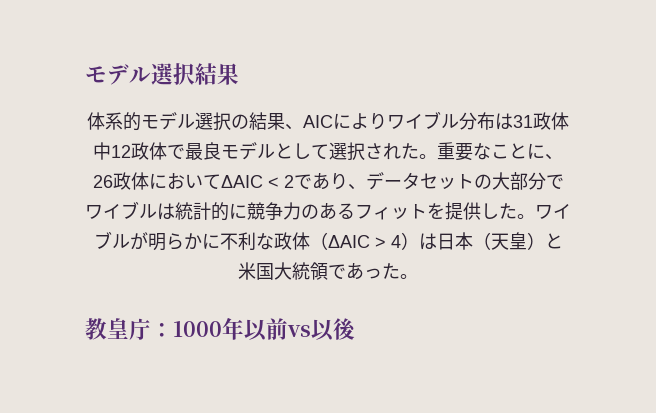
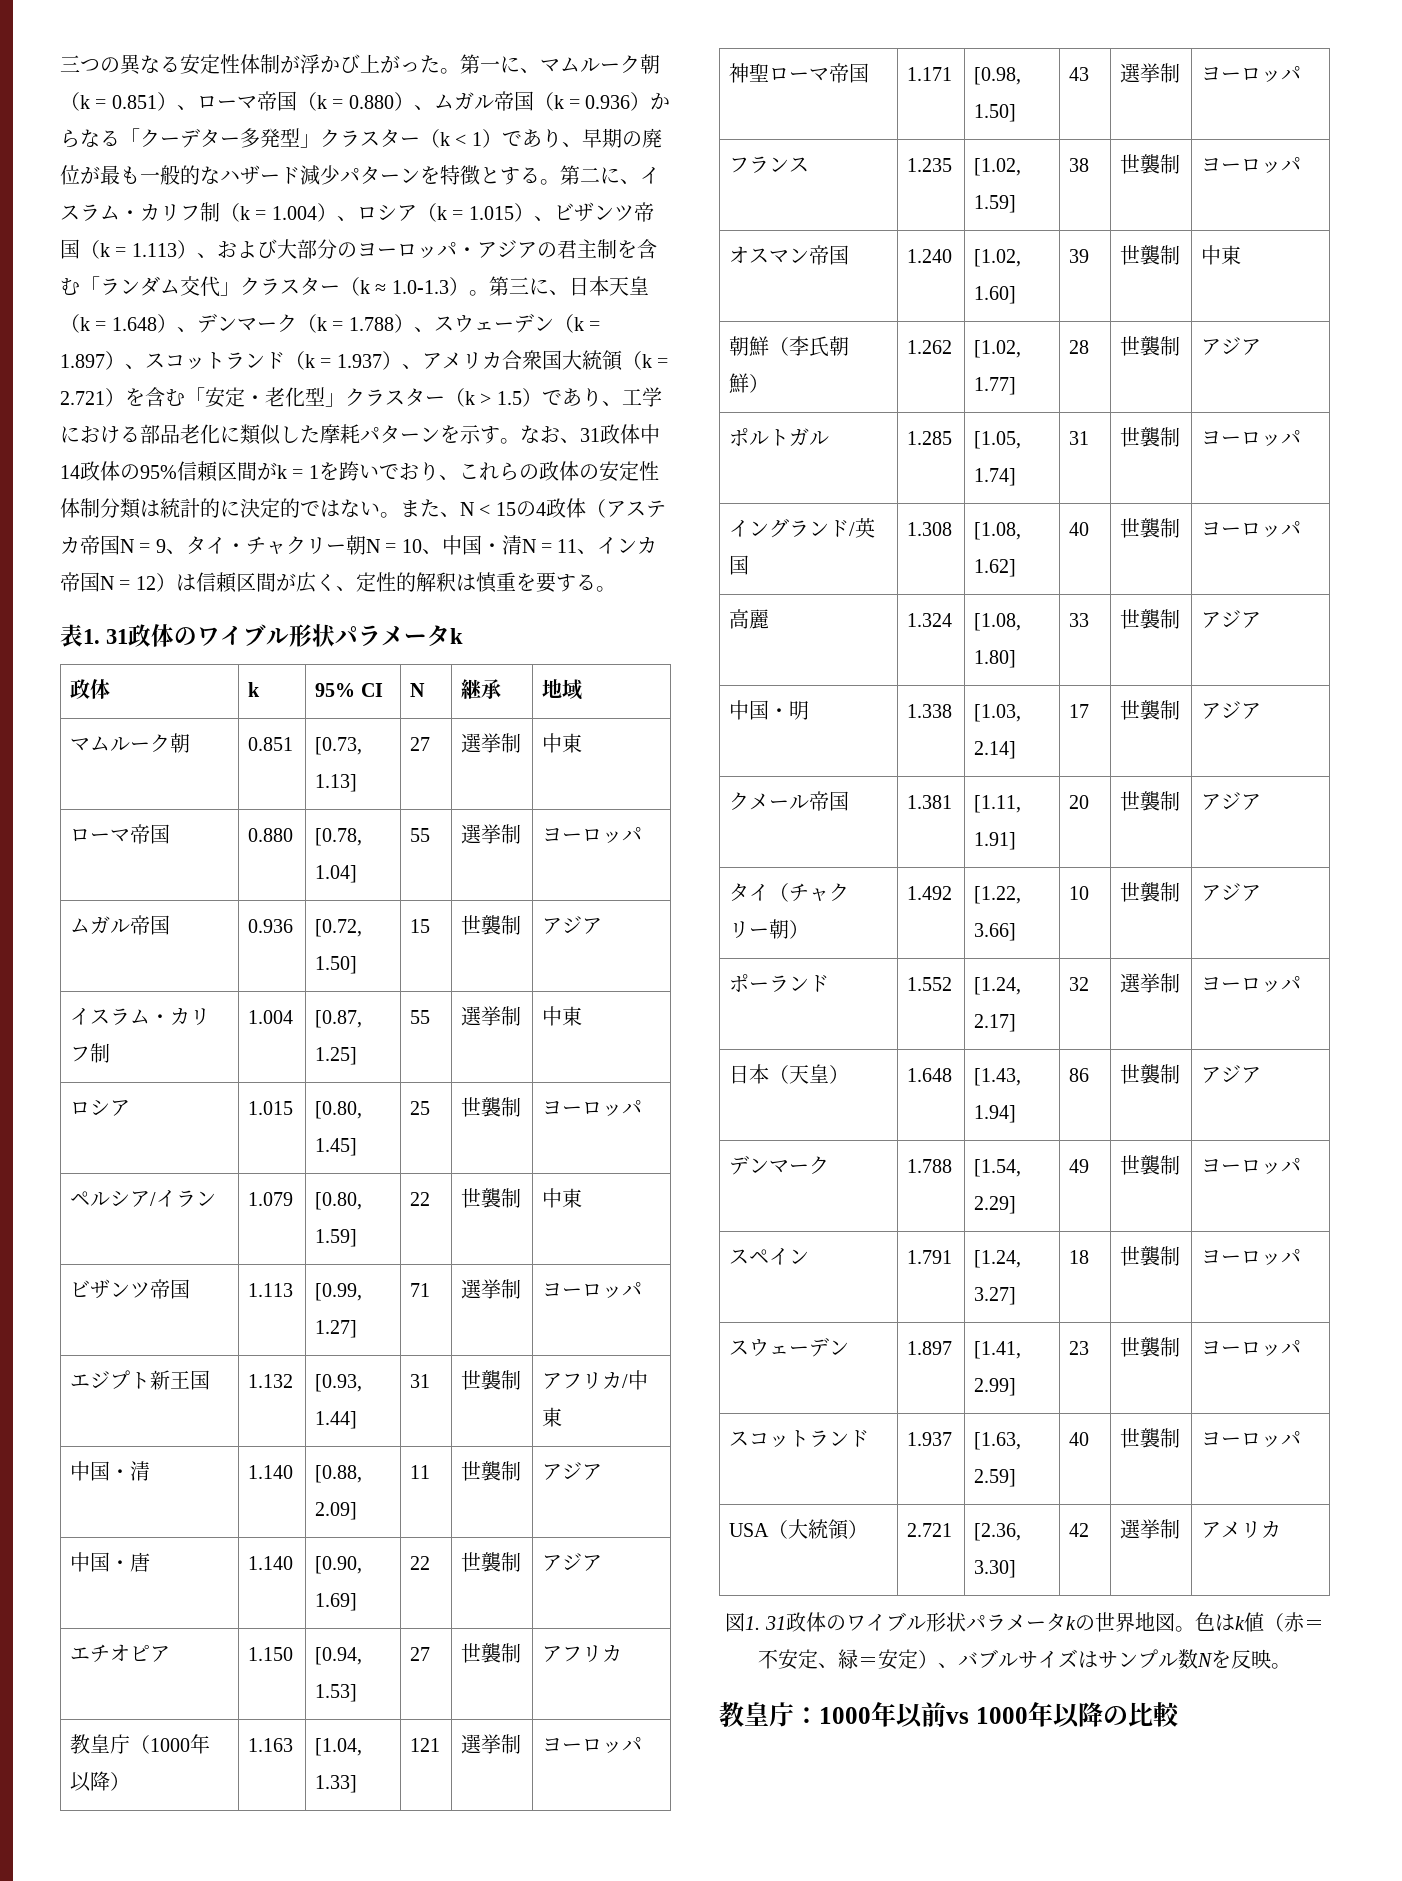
[85,63,239,85] [87,111,569,131] [93,142,563,161] [92,172,564,190] [85,201,571,221] [93,231,563,251] [238,262,400,280] モデル選択結果 // 体系的モデル選択の結果、AICによりワイブル分布は31政体中12政体で最良モデルとして選択された。重要なことに、26政体においてΔAIC < 2であり、データセットの大部分でワイブルは統計的に競争力のあるフィットを提供した。ワイブルが明らかに不利な政体（ΔAIC > 4）は日本（天皇）と米国大統領であった -> [60,54,660,75] [60,91,671,111] [60,128,662,148] [60,165,660,185] [60,202,654,222] [60,239,657,259] [60,276,649,297] [60,313,600,333] [60,350,669,371] [60,387,662,408] [60,424,660,445] [60,461,659,482] [60,498,666,519] [60,535,658,555] [60,572,616,593] [60,624,464,647] [70,679,111,699] [248,682,261,697] [315,683,383,697] [410,683,426,697] [461,679,502,699] [542,679,583,700] [70,733,191,753] [248,737,294,751] [315,737,363,755] [315,774,358,792] [410,737,431,751] [461,733,522,753] [542,733,583,753] [70,824,171,844] [248,828,294,842] [315,828,363,846] [315,865,358,883] [410,828,431,842] [461,824,522,844] [542,827,643,844] [70,915,171,935] [248,919,294,933] [315,919,363,937] [315,956,358,974] [410,919,431,933] [461,915,522,935] [542,916,603,934] [70,1007,211,1025] [70,1043,111,1063] [248,1010,294,1024] [315,1010,363,1028] [315,1047,358,1065] [410,1010,431,1024] [461,1006,522,1026] [542,1006,583,1026] [70,1100,131,1116] [248,1101,294,1115] [315,1101,363,1119] [315,1138,358,1156] [410,1101,431,1115] [461,1097,522,1117] [542,1100,643,1117] [70,1190,217,1207] [248,1192,294,1206] [315,1192,363,1210] [315,1229,358,1247] [410,1192,431,1206] [461,1188,522,1208] [542,1188,583,1208] [70,1279,191,1299] [248,1283,294,1297] [315,1283,363,1301] [315,1320,358,1338] [410,1283,431,1297] [461,1279,522,1299] [542,1282,643,1299] [70,1370,211,1390] [248,1374,294,1388] [315,1374,363,1392] [315,1411,358,1429] [410,1374,431,1388] [461,1370,522,1390] [542,1370,649,1390] [542,1407,563,1427] [70,1461,151,1481] [248,1465,294,1479] [315,1465,363,1483] [315,1502,358,1520] [410,1465,431,1479] [461,1461,522,1481] [542,1462,603,1480] [70,1552,151,1572] [248,1556,294,1570] [315,1556,363,1574] [315,1593,358,1611] [410,1556,431,1570] [461,1552,522,1572] [542,1553,603,1571] [70,1644,171,1663] [248,1647,294,1661] [315,1647,363,1665] [315,1684,358,1702] [410,1647,431,1661] [461,1643,522,1663] [542,1644,623,1662] [70,1734,211,1754] [70,1771,131,1792] [248,1738,294,1752] [315,1738,363,1756] [315,1775,358,1793] [410,1738,441,1752] [461,1734,522,1754] [542,1737,643,1754] [729,63,870,83] [907,67,953,81] [974,67,1022,85] [974,104,1017,122] [1069,67,1090,81] [1120,63,1181,83] [1201,66,1302,83] [729,156,810,173] [907,158,953,172] [974,158,1022,176] [974,195,1017,213] [1069,158,1090,172] [1120,154,1181,174] [1201,157,1302,174] [729,245,850,265] [907,249,953,263] [974,249,1022,267] [974,286,1017,304] [1069,249,1090,263] [1120,245,1181,265] [1201,245,1242,265] [729,336,850,357] [729,373,770,393] [907,340,953,354] [974,340,1022,358] [974,377,1017,395] [1069,340,1090,354] [1120,336,1181,356] [1201,337,1262,355] [729,428,830,446] [907,431,953,445] [974,431,1022,449] [974,468,1017,486] [1069,431,1090,445] [1120,427,1181,447] [1201,430,1302,447] [729,518,876,538] [729,555,750,575] [907,522,953,536] [974,522,1022,540] [974,559,1017,577] [1069,522,1090,536] [1120,518,1181,538] [1201,521,1302,538] [729,609,770,629] [907,613,953,627] [974,613,1022,631] [974,650,1017,668] [1069,613,1090,627] [1120,609,1181,629] [1201,610,1262,628] [729,700,810,720] [907,704,953,718] [974,704,1022,722] [974,741,1017,759] [1069,704,1090,718] [1120,700,1181,720] [1201,701,1262,719] [729,791,850,811] [907,795,953,809] [974,795,1022,813] [974,832,1017,850] [1069,795,1090,809] [1120,791,1181,811] [1201,792,1262,810] [729,883,850,902] [729,919,810,939] [907,886,953,900] [974,886,1022,904] [974,923,1017,941] [1069,886,1090,900] [1120,882,1181,902] [1201,883,1262,901] [729,974,830,992] [907,977,953,991] [974,977,1022,995] [974,1014,1017,1032] [1069,977,1090,991] [1120,973,1181,993] [1201,976,1302,993] [729,1064,850,1084] [907,1068,953,1082] [974,1068,1022,1086] [974,1105,1017,1123] [1069,1068,1090,1082] [1120,1064,1181,1084] [1201,1065,1262,1083] [729,1155,830,1175] [907,1159,953,1173] [974,1159,1022,1177] [974,1196,1017,1214] [1069,1159,1090,1173] [1120,1155,1181,1175] [1201,1158,1302,1175] [729,1248,810,1265] [907,1250,953,1264] [974,1250,1022,1268] [974,1287,1017,1305] [1069,1250,1090,1264] [1120,1246,1181,1266] [1201,1249,1302,1266] [729,1337,850,1357] [907,1341,953,1355] [974,1341,1022,1359] [974,1378,1017,1396] [1069,1341,1090,1355] [1120,1337,1181,1357] [1201,1340,1302,1357] [729,1430,870,1448] [907,1432,953,1446] [974,1432,1022,1450] [974,1469,1017,1487] [1069,1432,1090,1446] [1120,1428,1181,1448] [1201,1431,1302,1448] [729,1519,869,1540] [907,1523,953,1537] [974,1523,1022,1541] [974,1560,1017,1578] [1069,1523,1090,1537] [1120,1519,1181,1539] [1201,1520,1282,1538] [725,1612,1324,1632] [758,1649,1271,1670] 三つの異なる安定性体制が浮かび上がった。第一に、マムルーク朝（k = 0.851）、ローマ帝国（k = 0.880）、ムガル帝国（k = 0.936）からなる「クーデター多発型」クラスター（k < 1）であり、早期の廃位が最も一般的なハザード減少パターンを特徴とする。第二に、イスラム・カリフ制（k = 1.004）、ロシア（k = 1.015）、ビザンツ帝国（k = 1.113）、および大部分のヨーロッパ・アジアの君主制を含む「ランダム交代」クラスター（k ≈ 1.0-1.3）。第三に、日本天皇（k = 1.648）、デンマーク（k = 1.788）、スウェーデン（k = 1.897）、スコットランド（k = 1.937）、アメリカ合衆国大統領（k = 2.721）を含む「安定・老化型」クラスター（k > 1.5）であり、工学における部品老化に類似した摩耗パターンを示す。なお、31政体中14政体の95%信頼区間がk = 1を跨いでおり、これらの政体の安定性体制分類は統計的に決定的ではない。また、N < 15の4政体（アステカ帝国N = 9、タイ・チャクリー朝N = 10、中国・清N = 11、インカ帝国N = 12）は信頼区間が広く、定性的解釈は慎重を要する。 // 表1. 31政体のワイブル形状パラメータk // 政体 | k | 95% CI | N | 継承 | 地域 // マムルーク朝 | 0.851 | [0.73, 1.13] | 27 | 選挙制 | 中東 // ローマ帝国 | 0.880 | [0.78, 1.04] | 55 | 選挙制 | ヨーロッパ // ムガル帝国 | 0.936 | [0.72, 1.50] | 15 | 世襲制 | アジア // イスラム・カリフ制 | 1.004 | [0.87, 1.25] | 55 | 選挙制 | 中東 // ロシア | 1.015 | [0.80, 1.45] | 25 | 世襲制 | ヨーロッパ // ペルシア/イラン | 1.079 | [0.80, 1.59] | 22 | 世襲制 | 中東 // ビザンツ帝国 | 1.113 | [0.99, 1.27] | 71 | 選挙制 | ヨーロッパ // エジプト新王国 | 1.132 | [0.93, 1.44] | 31 | 世襲制 | アフリカ/中東 // 中国・清 | 1.140 | [0.88, 2.09] | 11 | 世襲制 | アジア // 中国・唐 | 1.140 | [0.90, 1.69] | 22 | 世襲制 | アジア // エチオピア | 1.150 | [0.94, 1.53] | 27 | 世襲制 | アフリカ // 教皇庁（1000年以降） | 1.163 | [1.04, 1.33] | 121 | 選挙制 | ヨーロッパ // 神聖ローマ帝国 | 1.171 | [0.98, 1.50] | 43 | 選挙制 | ヨーロッパ // フランス | 1.235 | [1.02, 1.59] | 38 | 世襲制 | ヨーロッパ // オスマン帝国 | 1.240 | [1.02, 1.60] | 39 | 世襲制 | 中東 // 朝鮮（李氏朝鮮） | 1.262 | [1.02, 1.77] | 28 | 世襲制 | アジア // ポルトガル | 1.285 | [1.05, 1.74] | 31 | 世襲制 | ヨーロッパ // イングランド/英国 | 1.308 | [1.08, 1.62] | 40 | 世襲制 | ヨーロッパ // 高麗 | 1.324 | [1.08, 1.80] | 33 | 世襲制 | アジア // 中国・明 | 1.338 | [1.03, 2.14] | 17 | 世襲制 | アジア // クメール帝国 | 1.381 | [1.11, 1.91] | 20 | 世襲制 | アジア // タイ（チャクリー朝） | 1.492 | [1.22, 3.66] | 10 | 世襲制 | アジア // ポーランド | 1.552 | [1.24, 2.17] | 32 | 選挙制 | ヨーロッパ // 日本（天皇） | 1.648 | [1.43, 1.94] | 86 | 世襲制 | アジア // デンマーク | 1.788 | [1.54, 2.29] | 49 | 世襲制 | ヨーロッパ // スペイン | 1.791 | [1.24, 3.27] | 18 | 世襲制 | ヨーロッパ // スウェーデン | 1.897 | [1.41, 2.99] | 23 | 世襲制 | ヨーロッパ // スコットランド | 1.937 | [1.63, 2.59] | 40 | 世襲制 | ヨーロッパ // USA（大統領） | 2.721 | [2.36, 3.30] | 42 | 選挙制 | アメリカ // 図1. 31政体のワイブル形状パラメータkの世界地図。色はk値（赤＝不安定、緑＝安定）、バブルサイズはサンプル数Nを反映
[311,318,356,341] 以後 -> [975,1701,1180,1728] 1000年以降の比較

